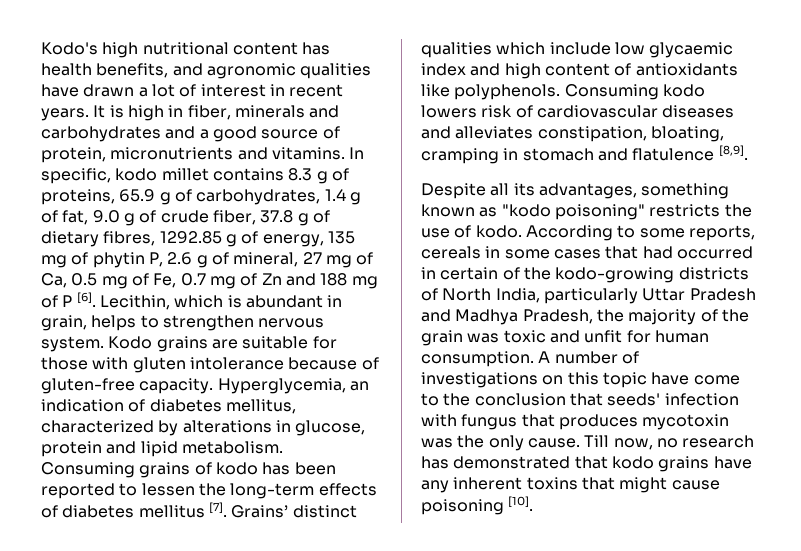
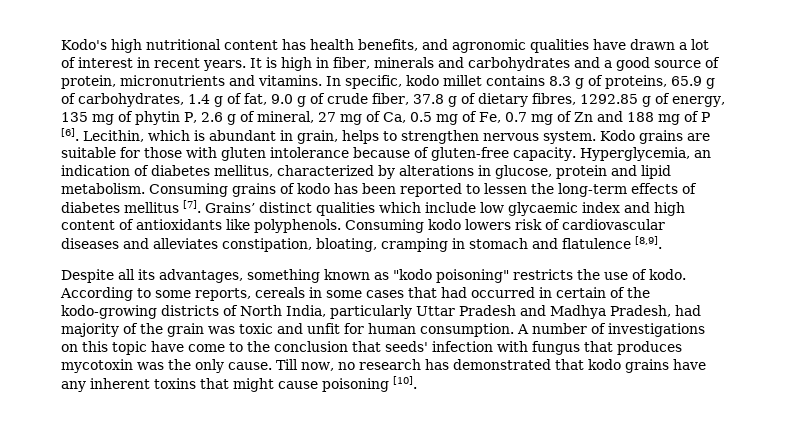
[596,309,624,322] the -> [675,305,701,316] had

